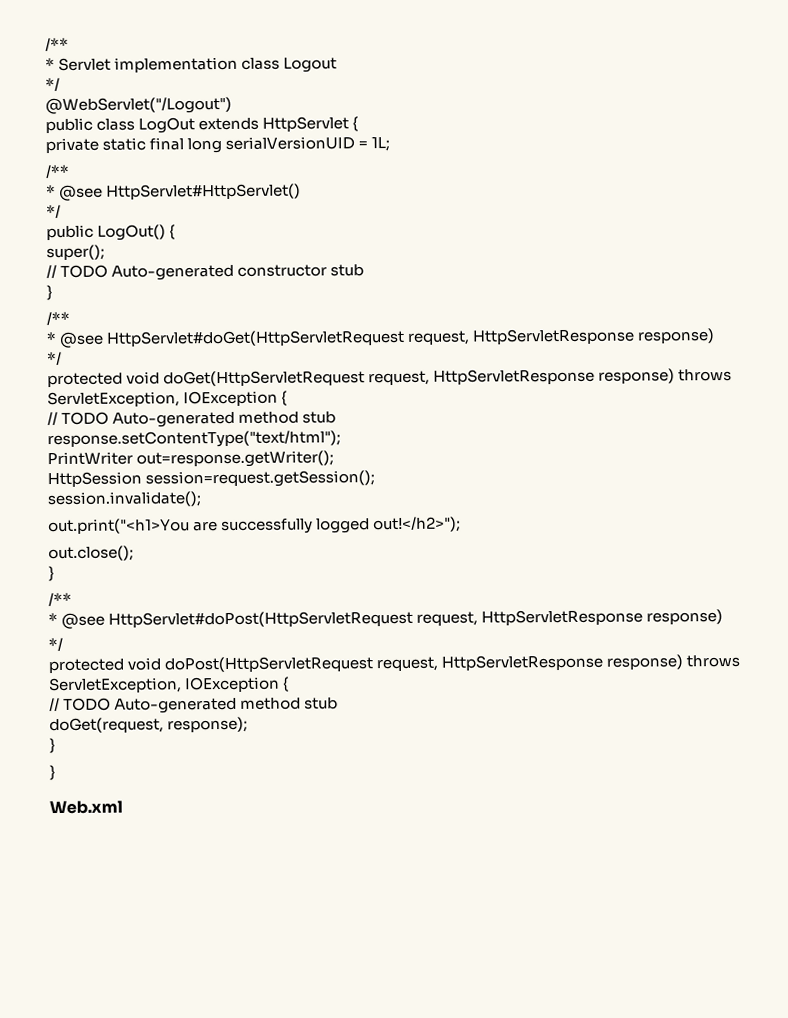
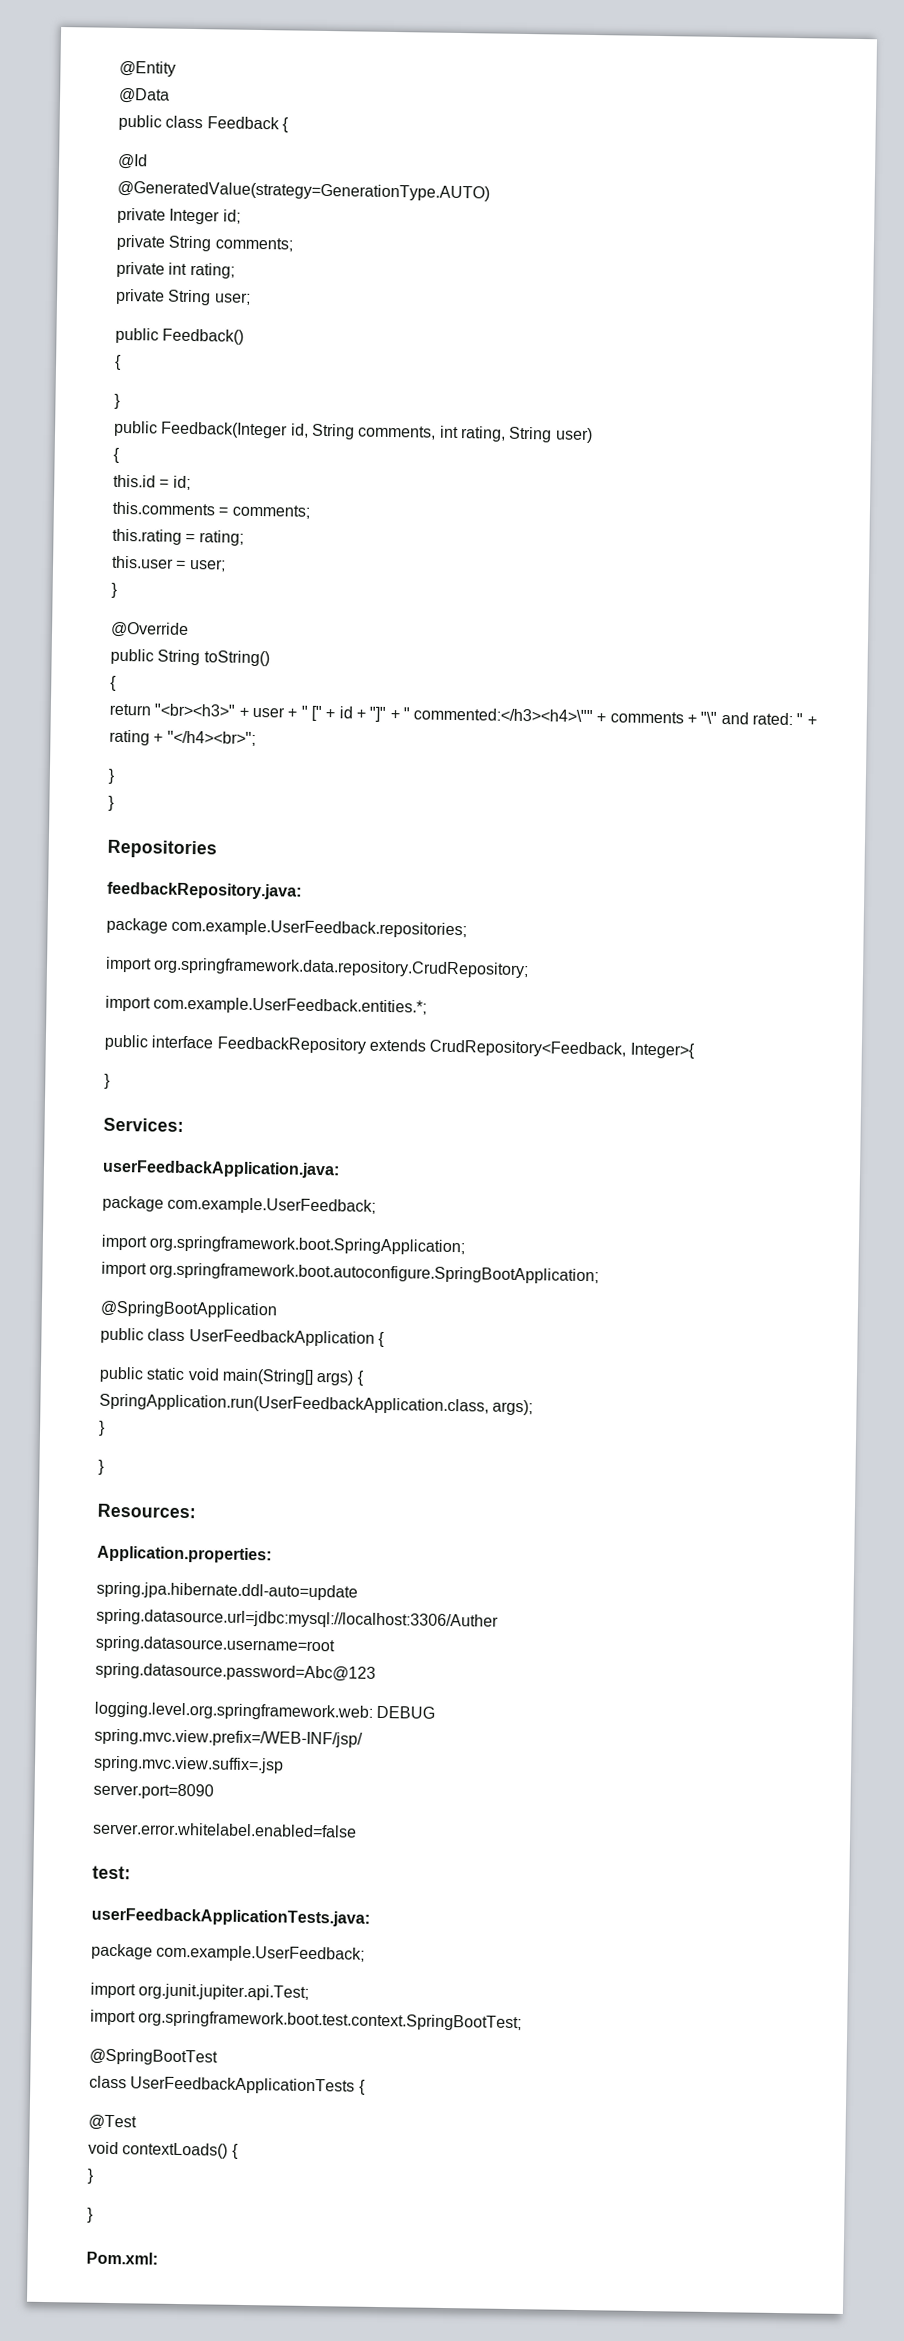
[45,37,69,52] [45,56,338,73] [45,77,60,92] [45,96,232,115] [45,116,360,134] [45,136,391,154] [45,164,70,179] [46,183,302,201] [46,204,61,219] [46,224,177,241] [46,244,105,261] [46,264,365,281] [46,285,53,301] [46,311,70,326] [46,328,716,348] [47,351,62,366] [47,368,733,388] [47,390,289,408] [47,411,337,428] [47,430,341,449] [47,450,335,468] [47,470,376,488] [47,491,201,508] [48,516,462,535] [48,545,134,562] [48,566,55,582] [48,592,72,607] [48,609,724,629] [48,637,63,652] [48,654,741,674] [48,676,291,694] [49,697,339,714] [49,716,249,734] [49,738,56,754] [49,765,56,781] [49,800,123,815] /** // * Servlet implementation class Logout // */ // @WebServlet("/Logout") // public class LogOut extends HttpServlet { // private static final long serialVersionUID = 1L; // /** // * @see HttpServlet#HttpServlet() // */ // public LogOut() { // super(); // // TODO Auto-generated constructor stub // } // /** // * @see HttpServlet#doGet(HttpServletRequest request, HttpServletResponse response) // */ // protected void doGet(HttpServletRequest request, HttpServletResponse response) throws ServletException, IOException { // // TODO Auto-generated method stub // response.setContentType("text/html"); // PrintWriter out=response.getWriter(); // HttpSession session=request.getSession(); // session.invalidate(); // out.print("<h1>You are successfully logged out!</h2>"); // out.close(); // } // /** // * @see HttpServlet#doPost(HttpServletRequest request, HttpServletResponse response) // */ // protected void doPost(HttpServletRequest request, HttpServletResponse response) throws ServletException, IOException { // // TODO Auto-generated method stub // doGet(request, response); // } // } // Web.xml -> [119,60,176,77] [118,87,170,104] [118,114,289,133] [117,153,148,170] [117,180,490,202] [117,207,241,225] [116,234,293,252] [116,261,235,279] [115,288,251,306] [115,327,245,345] [114,354,122,370] [114,393,121,409] [113,420,593,444] [113,447,120,463] [113,474,191,490] [112,501,310,519] [112,528,244,546] [112,555,226,572] [111,582,118,598] [110,621,189,638] [110,648,270,667] [110,675,117,691] [109,703,817,726] [109,729,256,747] [108,768,115,784] [108,795,115,811] [107,839,217,859] [107,881,302,900] [106,917,468,939] [105,956,530,979] [105,995,428,1016] [104,1034,695,1059] [104,1073,111,1089] [103,1117,184,1132] [102,1159,340,1179] [102,1195,377,1215] [101,1234,466,1256] [101,1261,600,1285] [100,1300,277,1319] [100,1327,385,1348] [99,1366,364,1386] [99,1393,534,1416] [98,1420,106,1436] [98,1459,105,1475] [97,1503,196,1519] [97,1545,272,1564] [96,1581,358,1601] [96,1608,499,1630] [95,1635,335,1655] [95,1662,376,1682] [94,1701,436,1721] [94,1728,363,1748] [93,1755,284,1774] [93,1782,214,1800] [93,1821,357,1838] [92,1865,131,1880] [91,1907,370,1927] [91,1943,366,1963] [90,1982,310,2001] [90,2009,523,2032] [89,2048,218,2066] [89,2075,366,2095] [88,2114,137,2131] [88,2141,239,2159] [87,2168,94,2184] [87,2207,94,2223] [86,2251,158,2265] @Entity // @Data // public class Feedback { // @Id // @GeneratedValue(strategy=GenerationType.AUTO) // private Integer id; // private String comments; // private int rating; // private String user; // public Feedback() // { // } // public Feedback(Integer id, String comments, int rating, String user) // { // this.id = id; // this.comments = comments; // this.rating = rating; // this.user = user; // } // @Override // public String toString() // { // return "<br><h3>" + user + " [" + id + "]" + " commented:</h3><h4>\"" + comments + "\" and rated: " + rating + "</h4><br>"; // } // } // Repositories // feedbackRepository.java: // package com.example.UserFeedback.repositories; // import org.springframework.data.repository.CrudRepository; // import com.example.UserFeedback.entities.*; // public interface FeedbackRepository extends CrudRepository<Feedback, Integer>{ // } // Services: // userFeedbackApplication.java: // package com.example.UserFeedback; // import org.springframework.boot.SpringApplication; // import org.springframework.boot.autoconfigure.SpringBootApplication; // @SpringBootApplication // public class UserFeedbackApplication { // public static void main(String[] args) { // SpringApplication.run(UserFeedbackApplication.class, args); // } // } // Resources: // Application.properties: // spring.jpa.hibernate.ddl-auto=update // spring.datasource.url=jdbc:mysql://localhost:3306/Auther // spring.datasource.username=root // spring.datasource.password=Abc@123 // logging.level.org.springframework.web: DEBUG // spring.mvc.view.prefix=/WEB-INF/jsp/ // spring.mvc.view.suffix=.jsp // server.port=8090 // server.error.whitelabel.enabled=false // test: // userFeedbackApplicationTests.java: // package com.example.UserFeedback; // import org.junit.jupiter.api.Test; // import org.springframework.boot.test.context.SpringBootTest; // @SpringBootTest // class UserFeedbackApplicationTests { // @Test // void contextLoads() { // } // } // Pom.xml:

